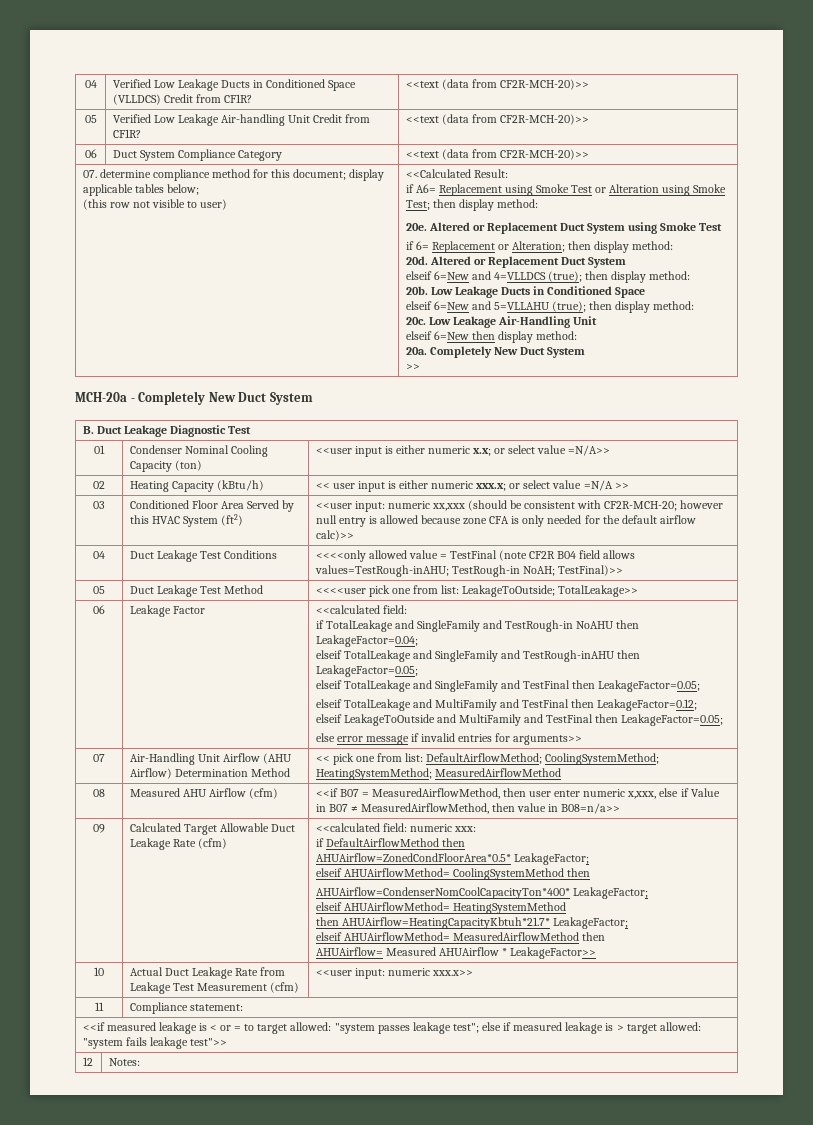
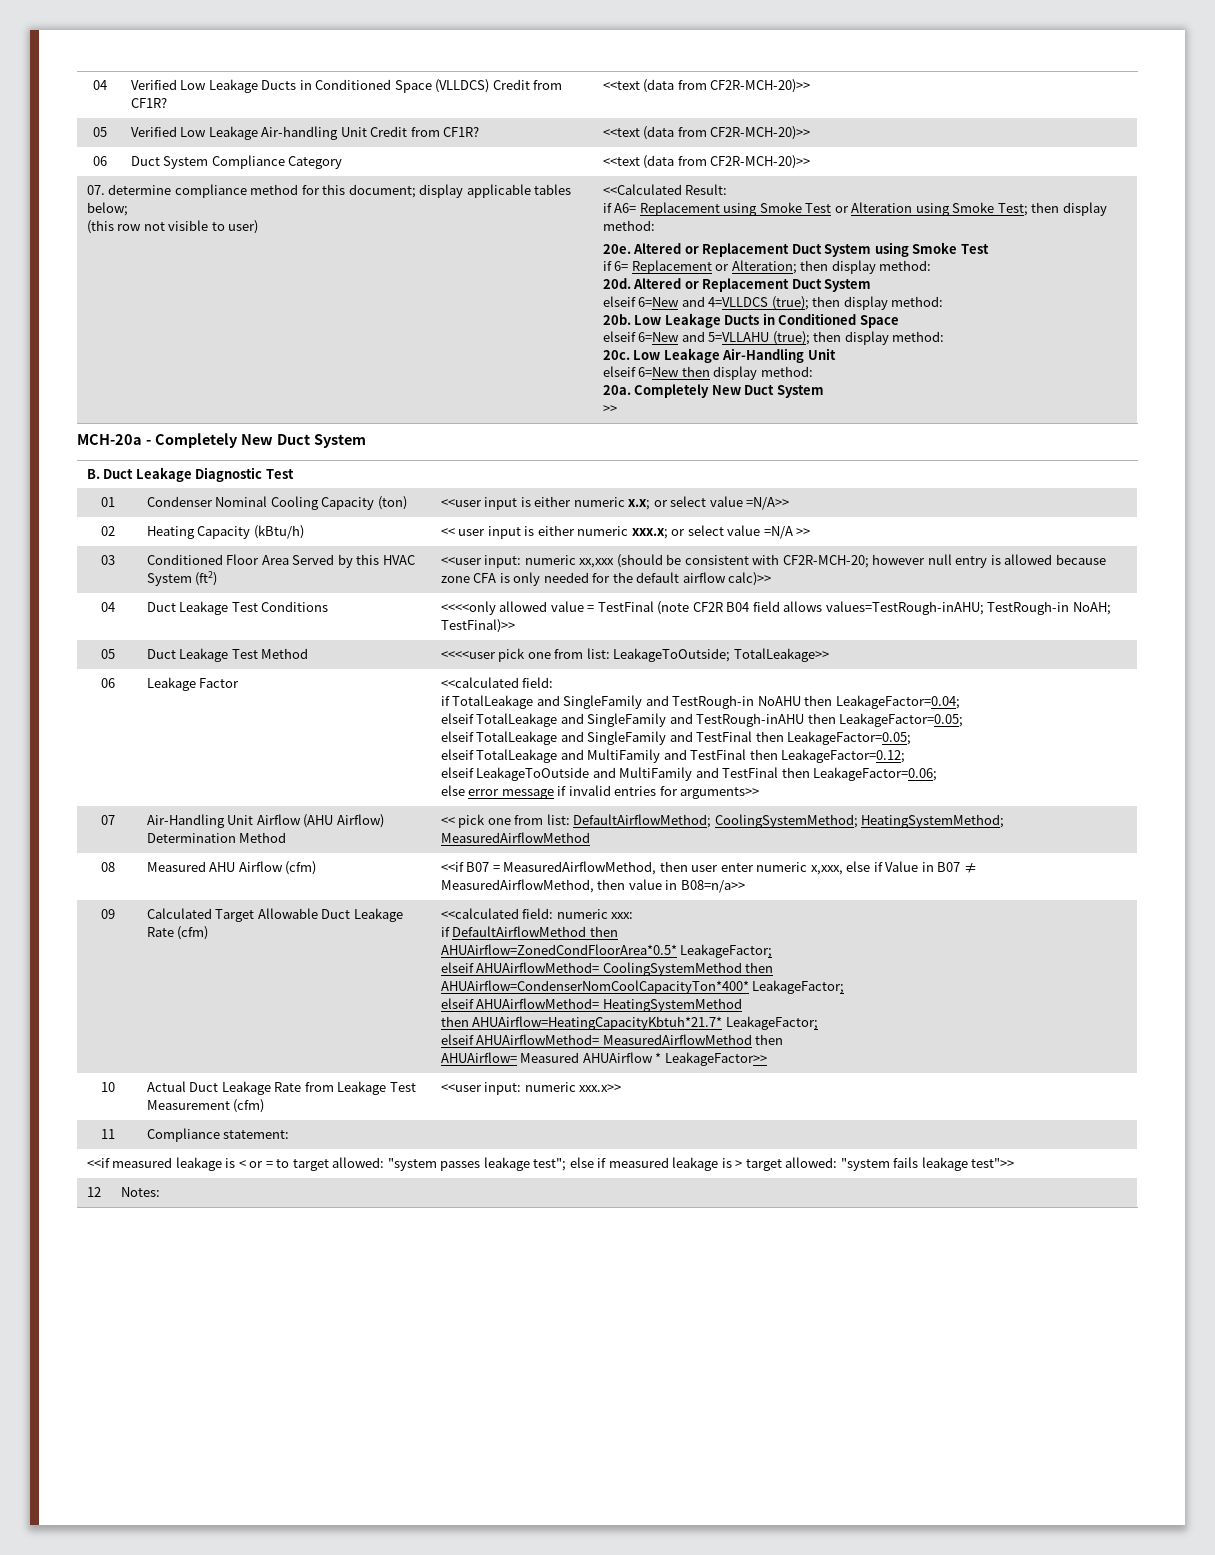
[621,714,724,726] LeakageFactor=0.05; -> [813,767,938,781] LeakageFactor=0.06;

